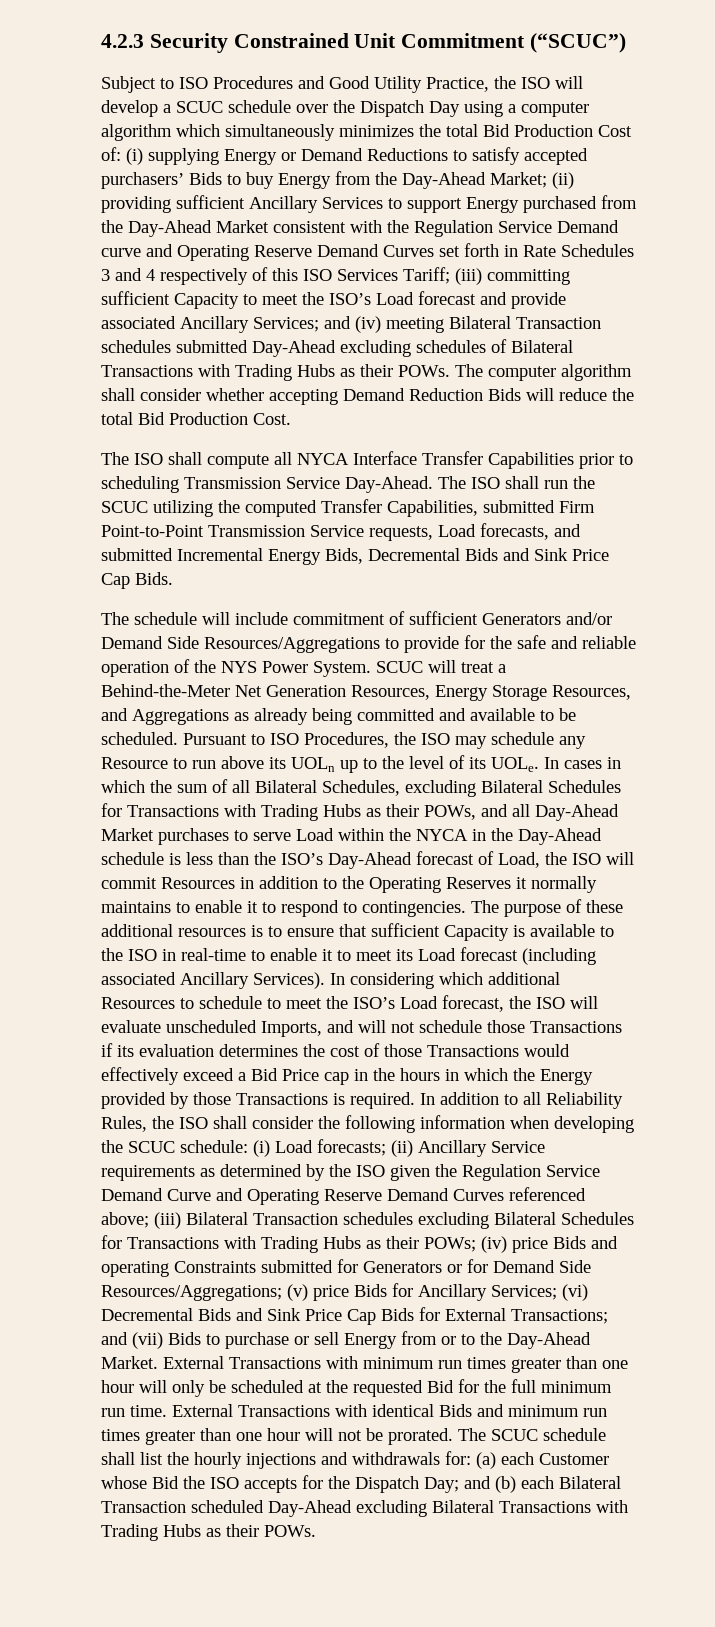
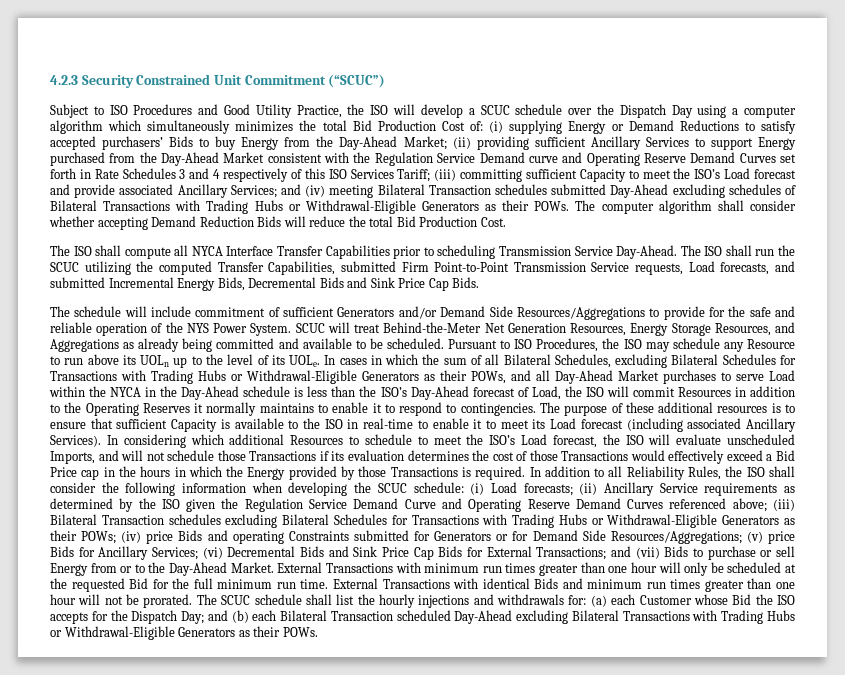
(335, 370) none -> [288,200,479,214] or Withdrawal-Eligible Generators
[498,664,506,673] a -> (381, 328) none
(361, 810) none -> [231,370,419,384] or Withdrawal-Eligible Generators
(361, 1242) none -> [591,514,780,528] or Withdrawal-Eligible Generators
(201, 1530) none -> [50,626,236,640] or Withdrawal-Eligible Generators

